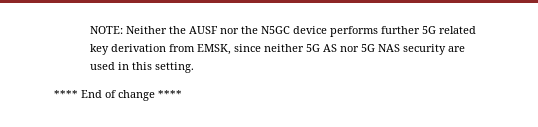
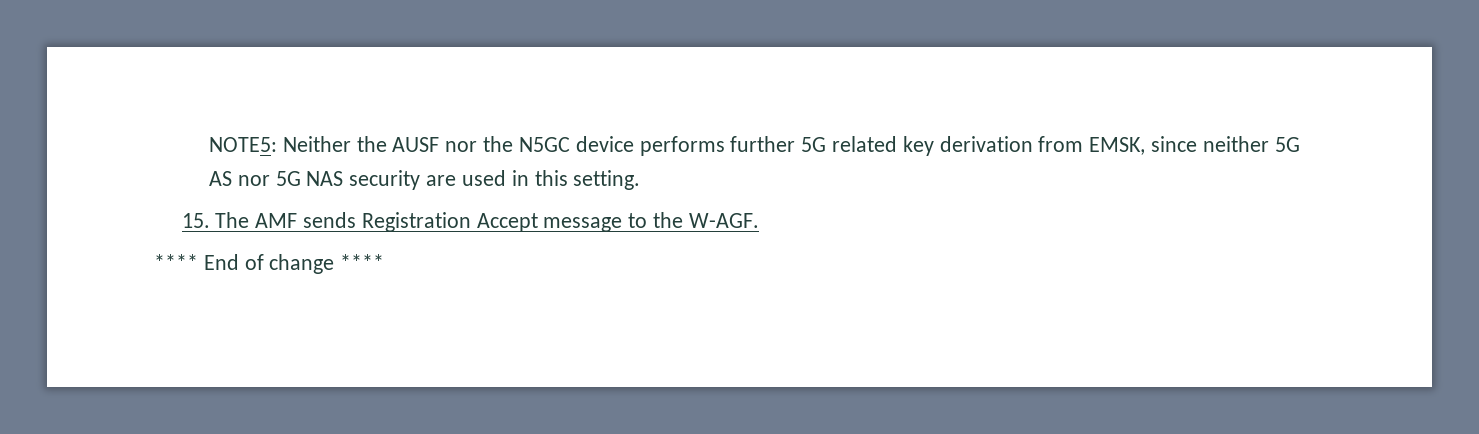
[89,26,123,34] NOTE: -> [209,137,278,152] NOTE5:
(194, 67) none -> [181,212,759,232] // 15. The AMF sends Registration Accept message to the W-AGF.

